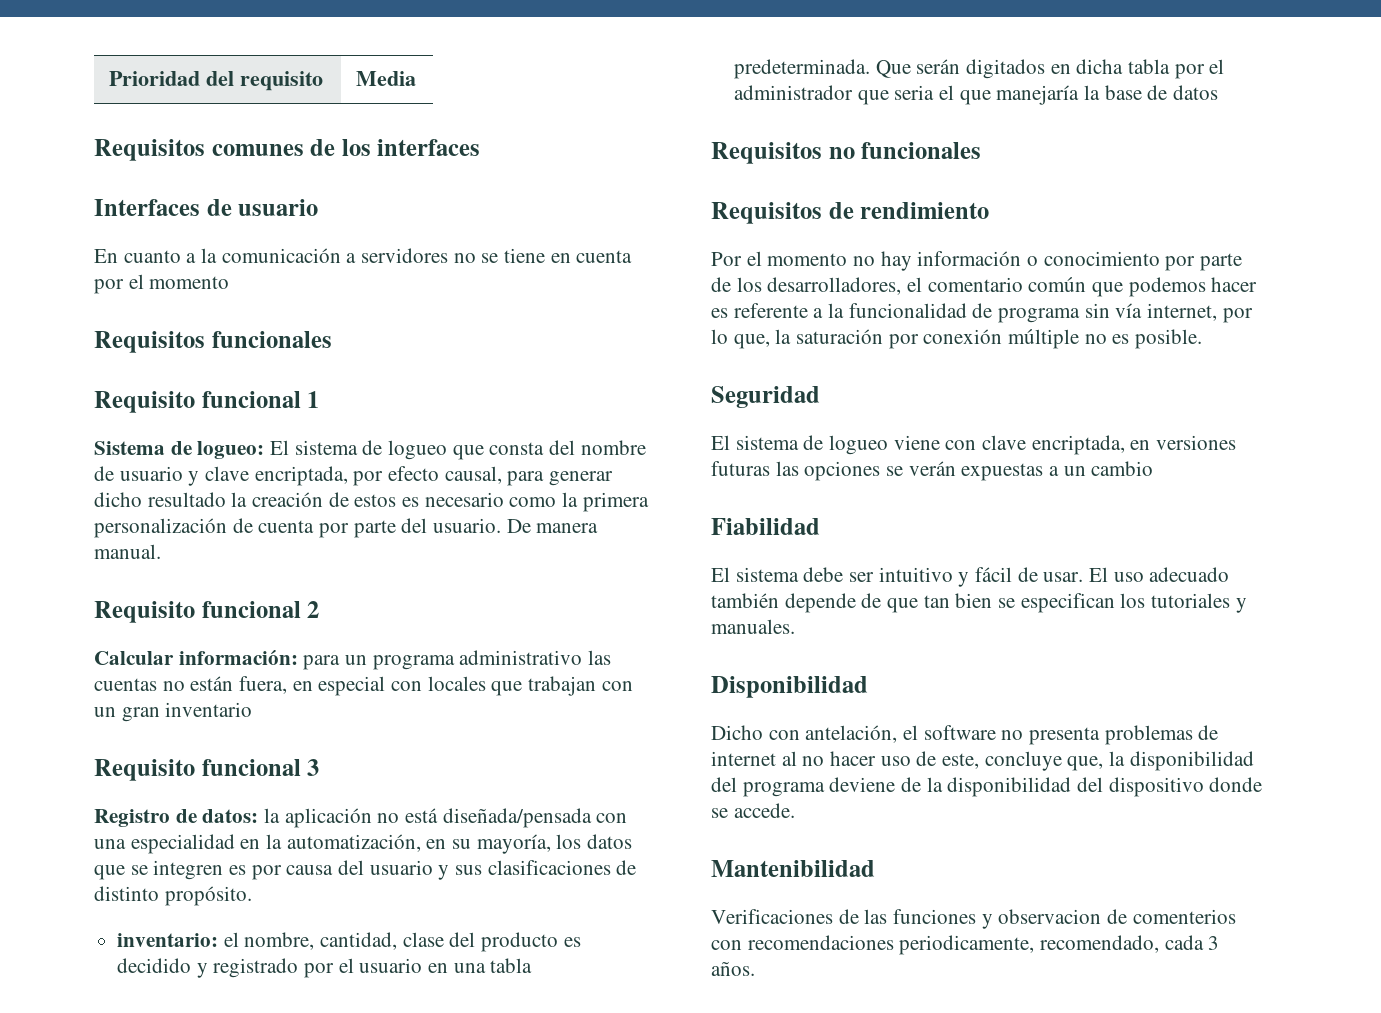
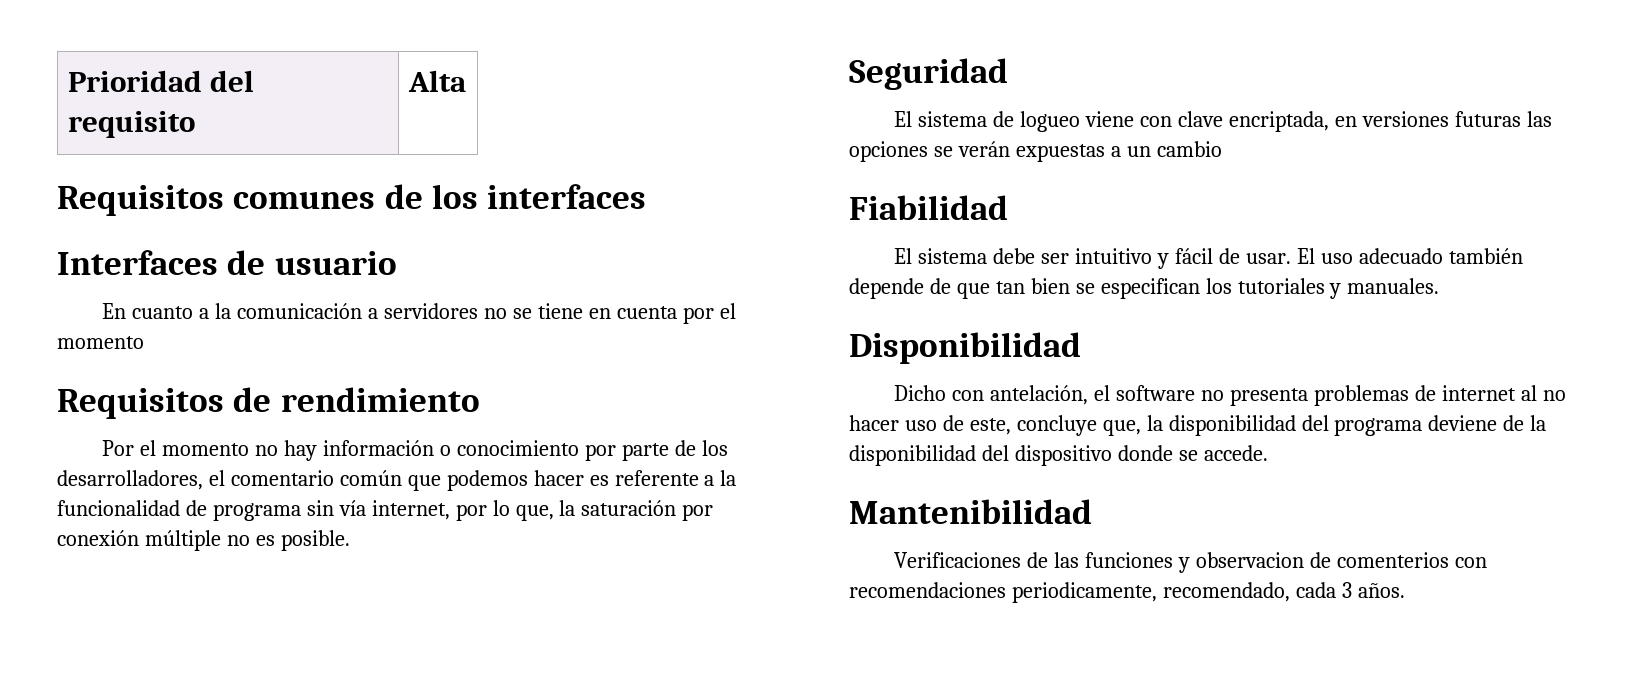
[356,71,417,86] Media -> [407,70,466,92] Alta
[94,331,332,353] [94,391,320,413] [94,440,646,460] [94,466,614,486] [94,492,649,512] [94,518,599,538] [94,544,161,559] [94,601,320,623] [94,649,612,670] [94,676,633,696] [94,702,253,722] [94,759,320,781] [94,808,628,828] [94,834,633,854] [94,860,637,880] [94,886,252,906] [117,932,581,952] [117,958,533,978] [734,59,1225,79] [734,85,1219,105] [711,142,982,164] // Requisitos funcionales // Requisito funcional 1 // Sistema de logueo: El sistema de logueo que consta del nombre de usuario y clave encriptada, por efecto causal, para generar dicho resultado la creación de estos es necesario como la primera personalización de cuenta por parte del usuario. De manera manual. // Requisito funcional 2 // Calcular información: para un programa administrativo las cuentas no están fuera, en especial con locales que trabajan con un gran inventario // Requisito funcional 3 // Registro de datos: la aplicación no está diseñada/pensada con una especialidad en la automatización, en su mayoría, los datos que se integren es por causa del usuario y sus clasificaciones de distinto propósito. // inventario: el nombre, cantidad, clase del producto es decidido y registrado por el usuario en una tabla predeterminada. Que serán digitados en dicha tabla por el administrador que seria el que manejaría la base de datos // Requisitos no funcionales -> (144, 342) none

